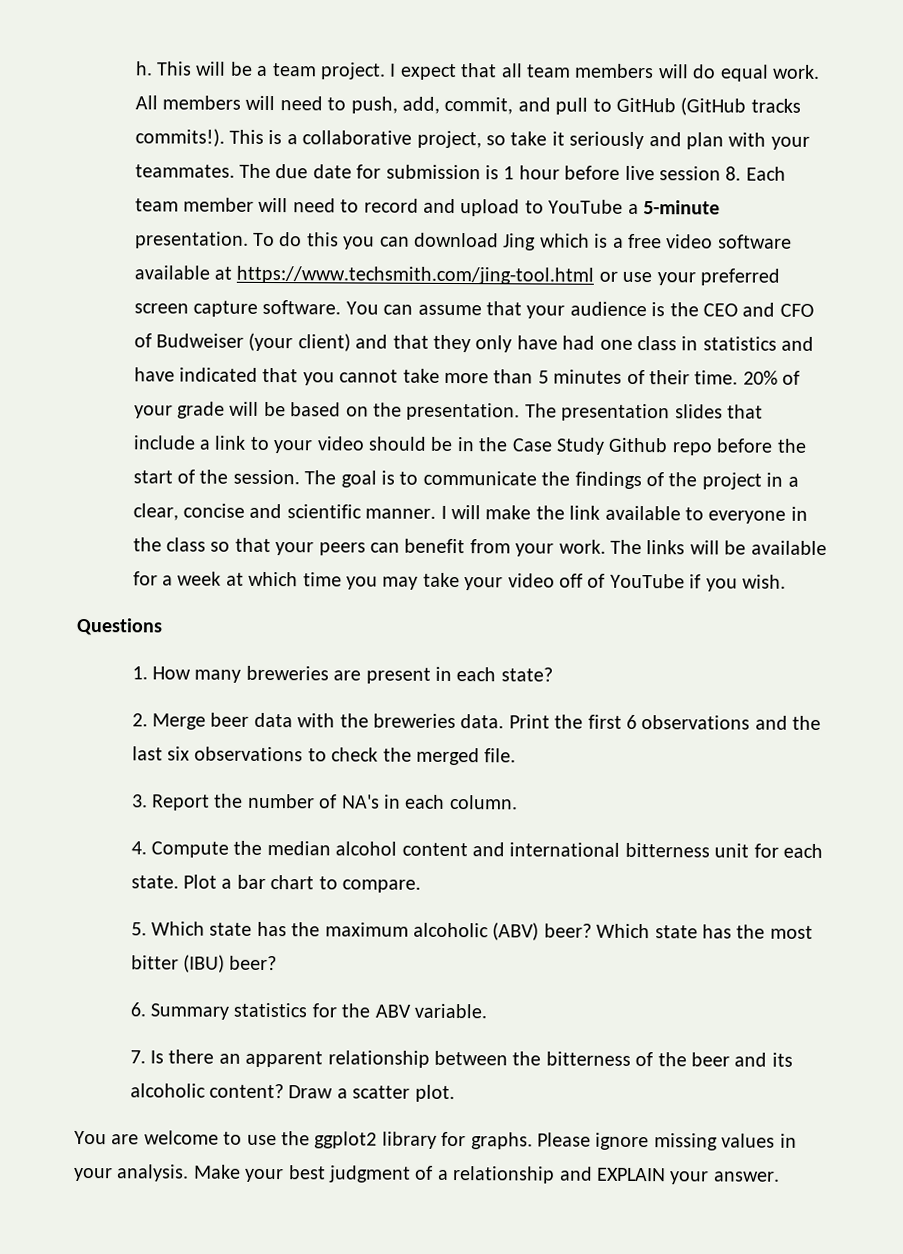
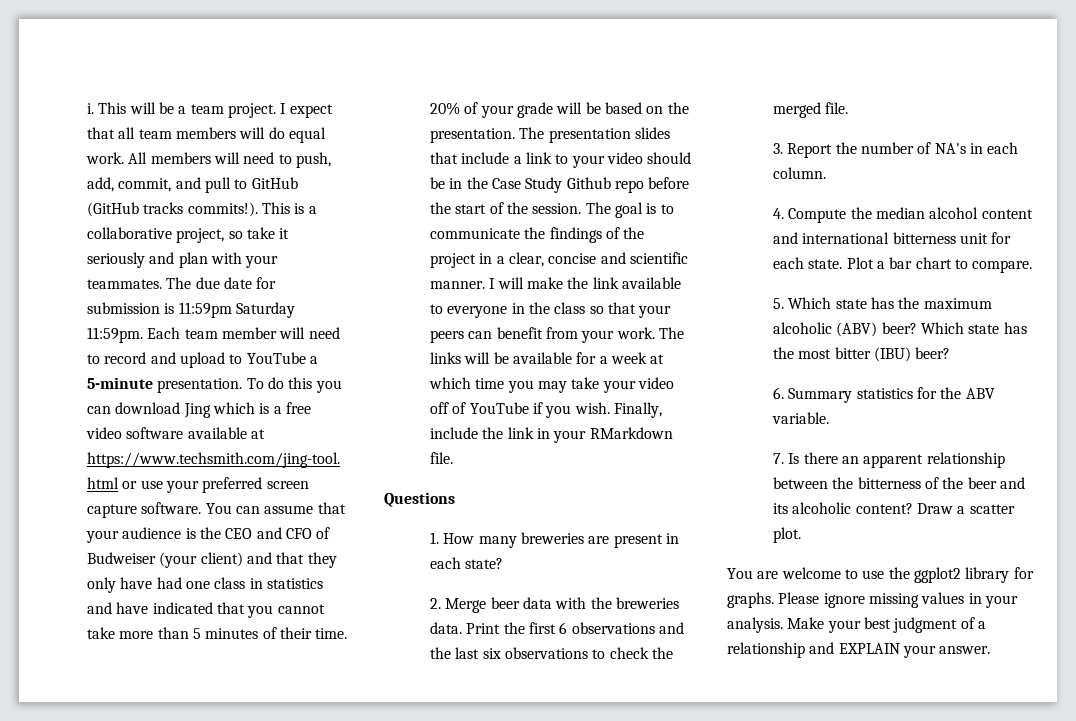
[134,61,153,76] h. -> [87,103,95,114] i.
[503,165,742,181] 1 hour before live session 8. -> [178,302,296,318] [87,327,144,343] 11:59pm Saturday 11:59pm.
(786, 581) none -> [614,402,663,418] [430,427,673,443] [430,452,454,464] Finally, include the link in your RMarkdown file.

